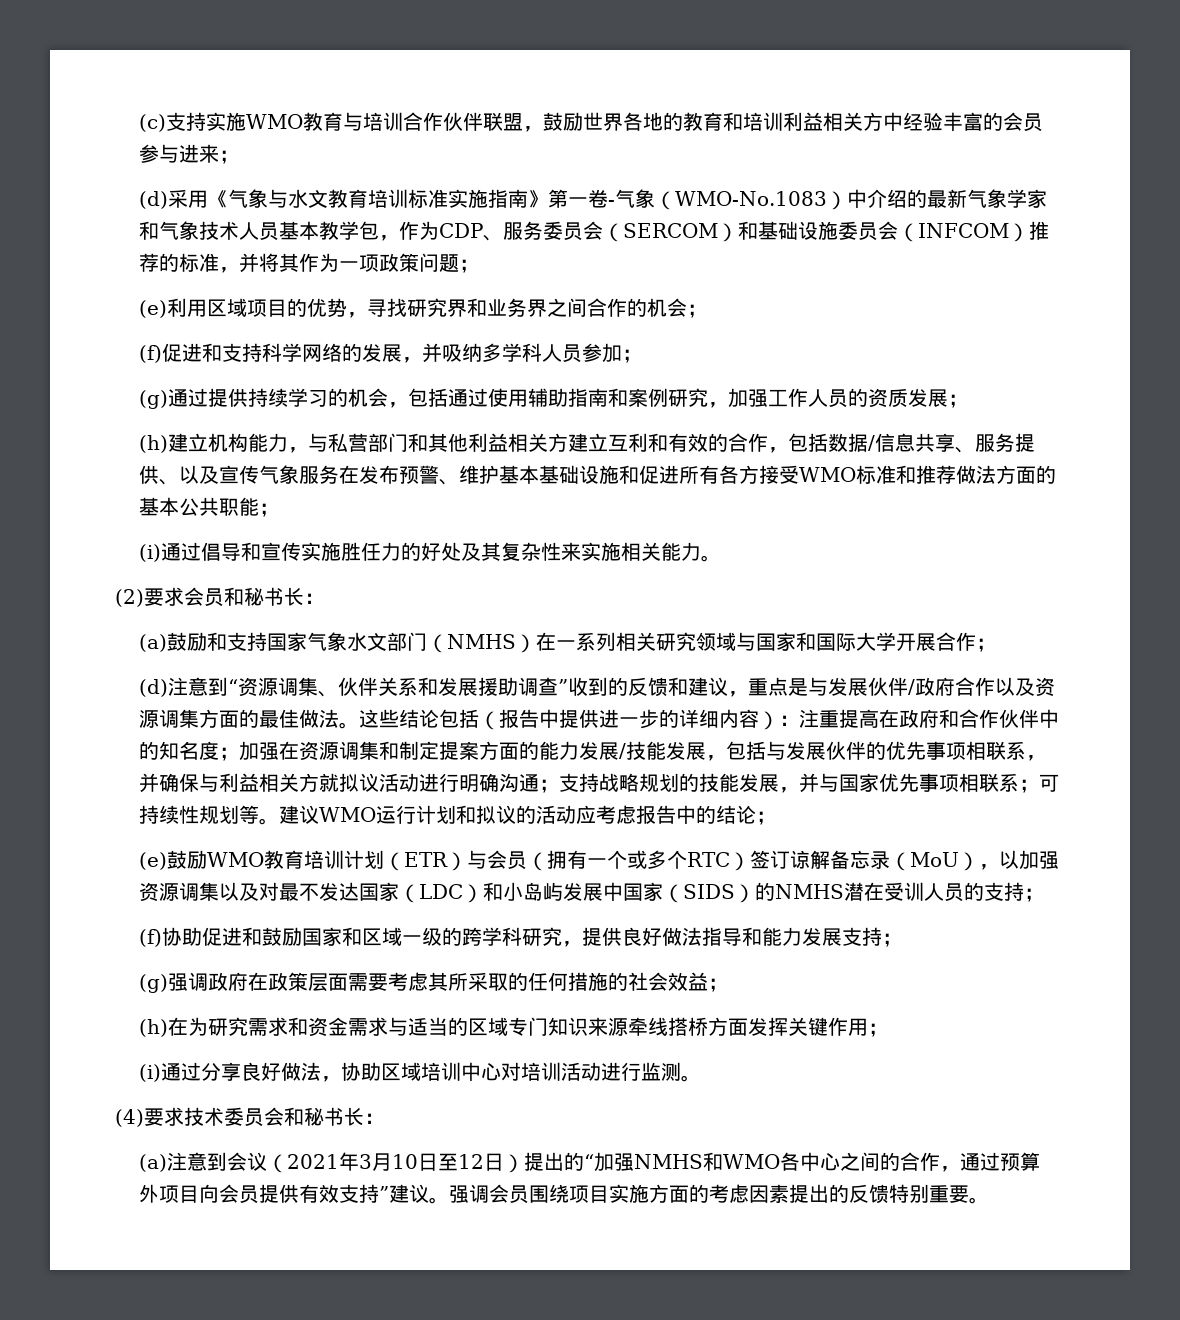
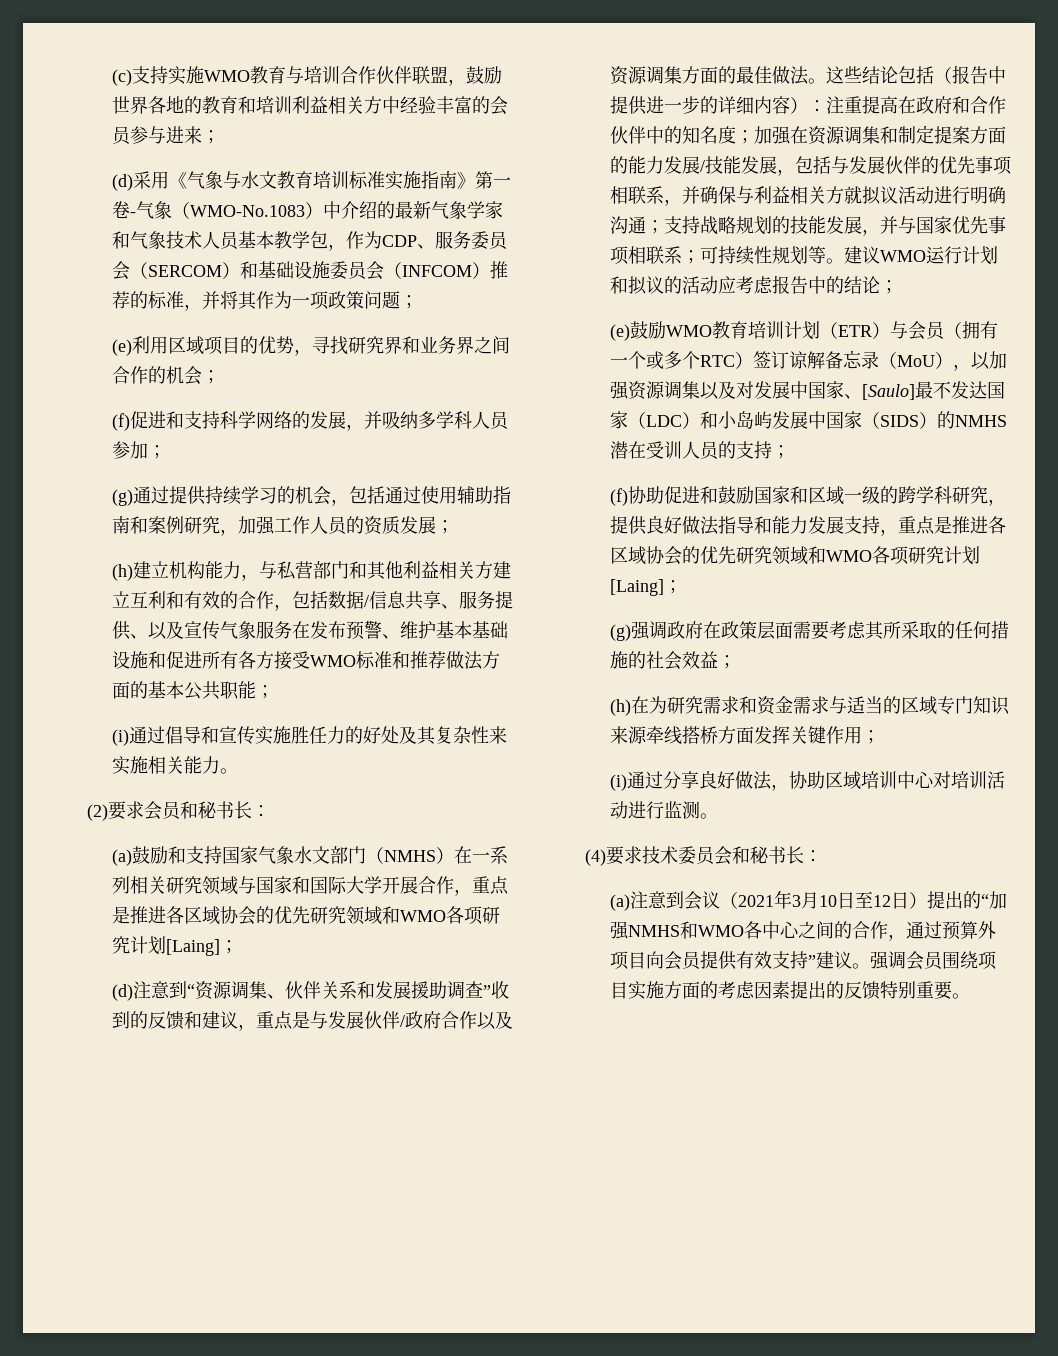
(977, 641) none -> [454,876,510,896] [112,906,501,925] [112,936,221,956] ，重点是推进各区域协会的优先研究领域和WMO各项研究计划[Laing]
(280, 891) none -> [754,381,916,400] 发展中国家、[Saulo]
(883, 936) none -> [880,516,1007,536] [610,546,981,565] [610,579,665,596] ，重点是推进各区域协会的优先研究领域和WMO各项研究计划[Laing]

